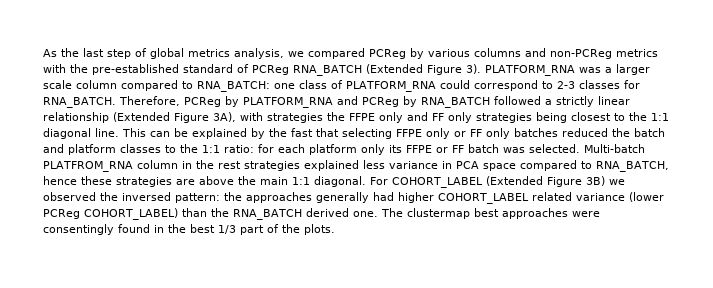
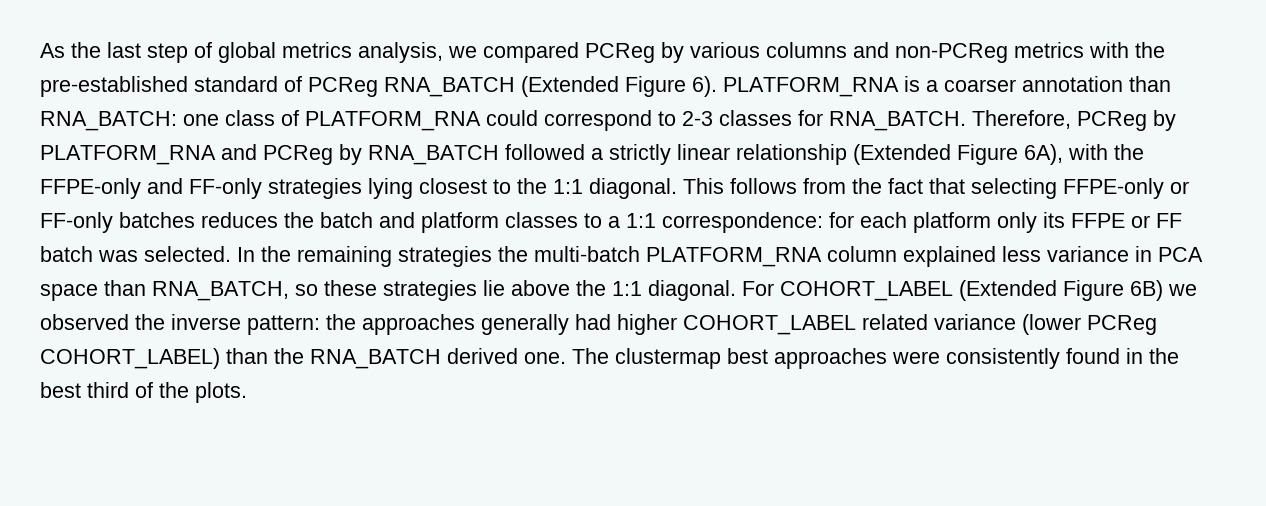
[466,64,650,76] [43,80,193,91] 3). PLATFORM_RNA was a larger scale column compared to -> [692,76,1171,97] 6). PLATFORM_RNA is a coarser annotation than
[213,112,669,123] [43,128,608,139] 3A), with strategies the FFPE only and FF only strategies being closest to the 1:1 diagonal line. This can be explained by the fast that selecting FFPE only or FF only batches reduced -> [1024,144,1144,165] [40,178,1189,199] [40,212,278,233] 6A), with the FFPE-only and FF-only strategies lying closest to the 1:1 diagonal. This follows from the fact that selecting FFPE-only or FF-only batches reduces
[180,144,254,153] the 1:1 ratio: -> [608,212,823,233] a 1:1 correspondence:
[584,144,645,153] [43,160,300,172] Multi-batch PLATFROM_RNA column in the rest strategies -> [237,246,897,267] In the remaining strategies the multi-batch PLATFORM_RNA column
[520,160,669,172] [43,176,77,185] compared to RNA_BATCH, hence -> [104,280,318,301] than RNA_BATCH, so
[176,179,195,185] are -> [483,280,505,296] lie
[260,177,288,185] main -> (606, 288) none
[586,176,605,186] 3B) -> [1130,280,1163,301] 6B)
[122,192,171,201] inversed -> [171,314,241,330] inverse
[43,224,114,235] consentingly -> [946,348,1060,369] consistently
[218,225,264,235] 1/3 part -> [87,382,129,398] third

